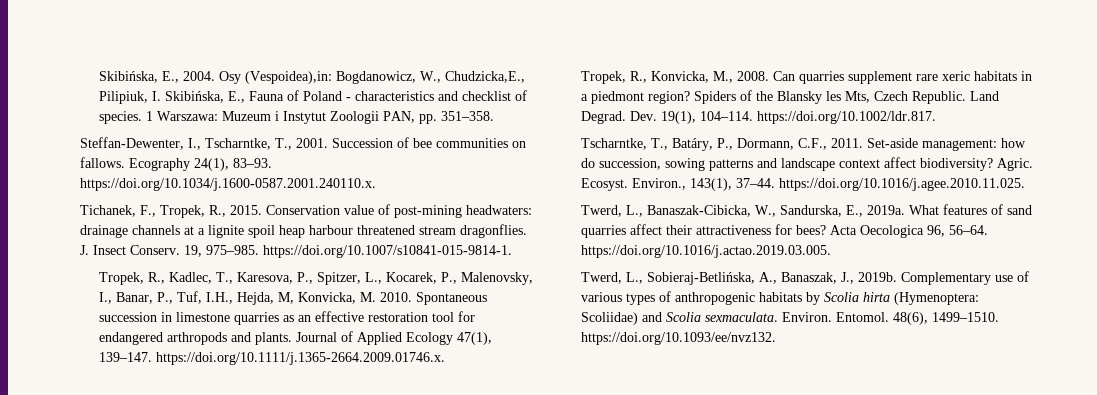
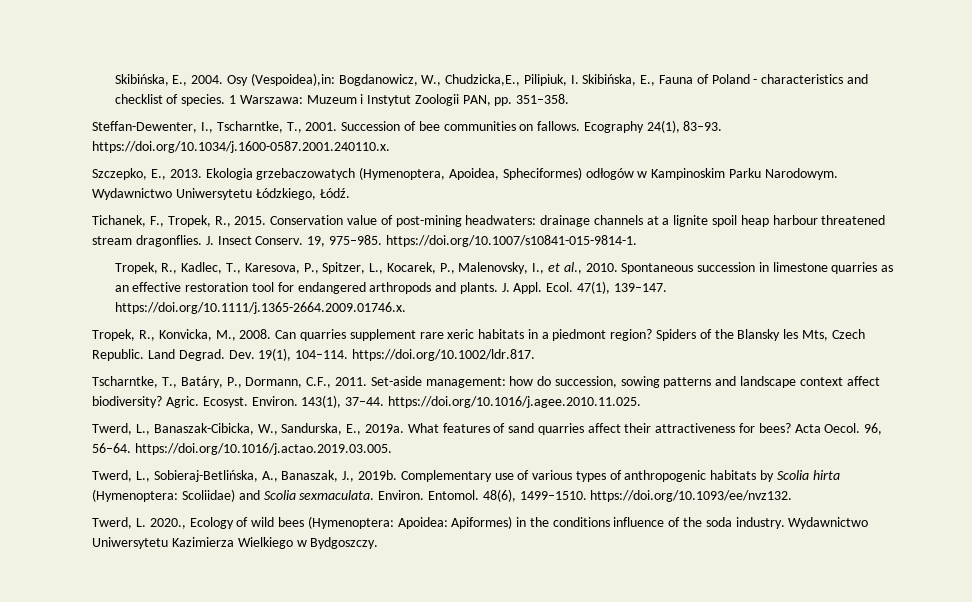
(377, 184) none -> [92,167,838,180] [92,188,350,200] // Szczepko, E., 2013. Ekologia grzebaczowatych (Hymenoptera, Apoidea, Spheciformes) odłogów w Kampinoskim Parku Narodowym. Wydawnictwo Uniwersytetu Łódzkiego, Łódź.
[116,291,377,305] Banar, P., Tuf, I.H., Hejda, M, Konvicka, M. -> [548,262,582,274] et al.,
[296,331,454,345] Journal of Applied Ecology -> [501,282,574,294] J. Appl. Ecol.
[632,178,687,190] Environ., -> [251,396,298,406] Environ.
[860,225,925,238] Oecologica -> [824,423,861,433] Oecol.
(777, 338) none -> [92,516,869,529] [92,537,379,549] // Twerd, L. 2020., Ecology of wild bees (Hymenoptera: Apoidea: Apiformes) in the conditions influence of the soda industry. Wydawnictwo Uniwersytetu Kazimierza Wielkiego w Bydgoszczy.

